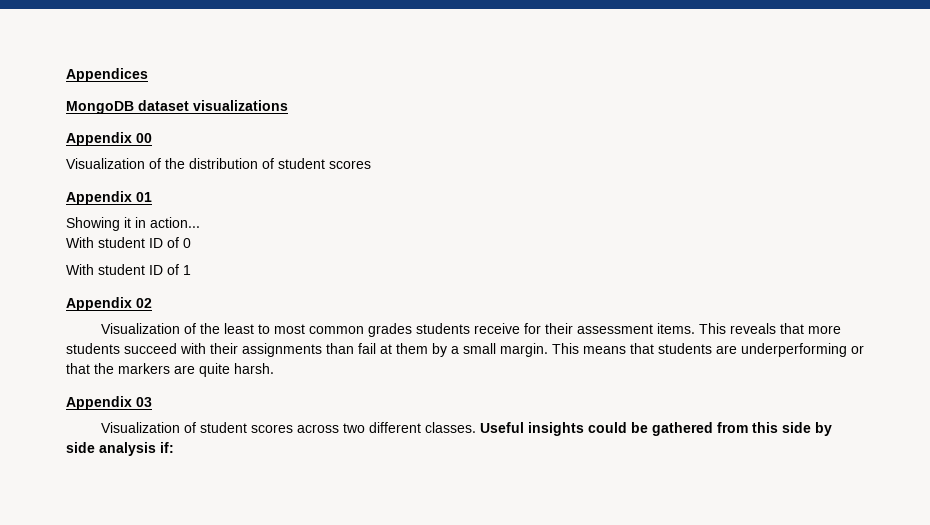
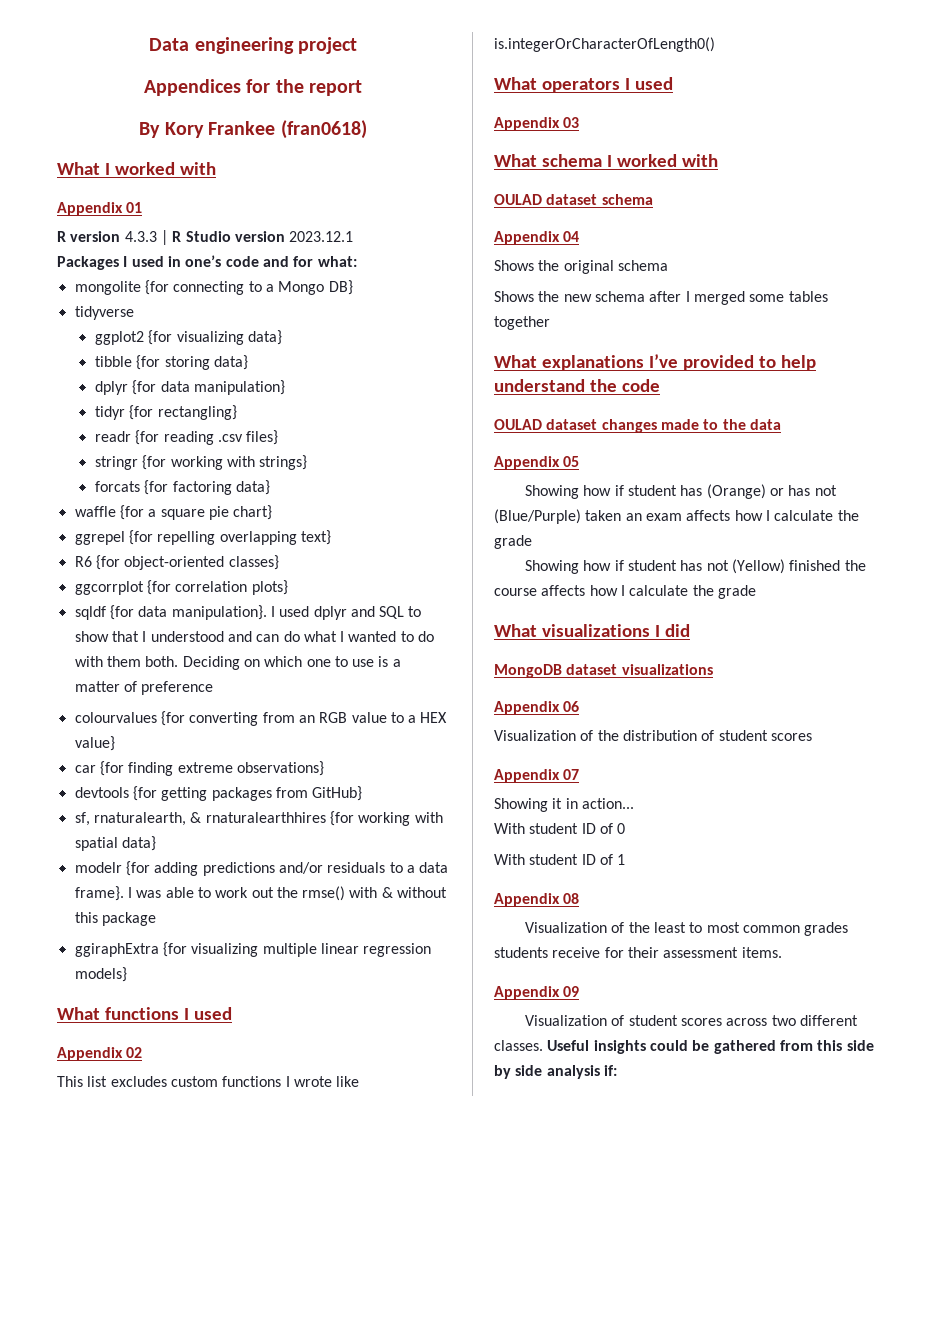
[66,68,148,82] Appendices -> [149,37,357,54] [143,79,363,96] [139,120,367,139] [57,162,216,175] [57,202,143,216] [57,230,354,245] [57,255,357,270] [74,280,353,295] [74,306,134,320] [94,330,282,345] [94,355,248,370] [94,380,285,395] [94,405,237,420] [94,430,279,445] [94,455,308,470] [94,480,270,495] [74,505,273,520] [74,530,331,545] [74,555,279,570] [74,580,288,595] [74,605,422,620] [74,631,435,642] [74,656,401,670] [74,681,214,695] [74,711,448,726] [74,736,115,751] [74,761,324,776] [74,786,363,801] [74,811,443,826] [74,836,156,851] [74,861,449,876] [74,886,448,901] [74,912,156,926] [74,942,432,957] [74,967,127,982] [57,1007,232,1020] [57,1047,143,1061] [57,1076,360,1087] [494,37,715,52] [494,77,673,93] [494,117,580,131] [494,154,718,167] [494,194,653,205] [494,231,580,245] [494,260,668,274] [494,291,828,305] [494,316,550,330] [494,354,816,371] [494,379,660,392] [494,419,781,433] [494,456,580,470] [525,484,837,499] [494,509,859,524] [494,535,532,549] [525,559,866,574] [494,585,756,599] [494,624,690,637] Data engineering project // Appendices for the report // By Kory Frankee (fran0618) // What I worked with // Appendix 01 // R version 4.3.3 | R Studio version 2023.12.1 // Packages I used in one’s code and for what: // mongolite {for connecting to a Mongo DB} // tidyverse // ggplot2 {for visualizing data} // tibble {for storing data} // dplyr {for data manipulation} // tidyr {for rectangling} // readr {for reading .csv files} // stringr {for working with strings} // forcats {for factoring data} // waffle {for a square pie chart} // ggrepel {for repelling overlapping text} // R6 {for object-oriented classes} // ggcorrplot {for correlation plots} // sqldf {for data manipulation}. I used dplyr and SQL to show that I understood and can do what I wanted to do with them both. Deciding on which one to use is a matter of preference // colourvalues {for converting from an RGB value to a HEX value} // car {for finding extreme observations} // devtools {for getting packages from GitHub} // sf, rnaturalearth, & rnaturalearthhires {for working with spatial data} // modelr {for adding predictions and/or residuals to a data frame}. I was able to work out the rmse() with & without this package // ggiraphExtra {for visualizing multiple linear regression models} // What functions I used // Appendix 02 // This list excludes custom functions I wrote like is.integerOrCharacterOfLength0() // What operators I used // Appendix 03 // What schema I worked with // OULAD dataset schema // Appendix 04 // Shows the original schema // Shows the new schema after I merged some tables together // What explanations I’ve provided to help understand the code // OULAD dataset changes made to the data // Appendix 05 // Showing how if student has (Orange) or has not (Blue/Purple) taken an exam affects how I calculate the grade // Showing how if student has not (Yellow) finished the course affects how I calculate the grade // What visualizations I did
[136,133,152,143] 00 -> [563,701,580,712] 06
[136,192,152,202] 01 -> [563,769,580,780] 07
[136,298,152,308] 02 -> [563,893,580,904] 08
[698,323,841,334] [66,343,864,357] [66,363,274,377] [66,396,152,410] This reveals that more students succeed with their assignments than fail at them by a small margin. This means that students are underperforming or that the markers are quite harsh. // Appendix 03 -> [494,986,580,1000] // Appendix 09

